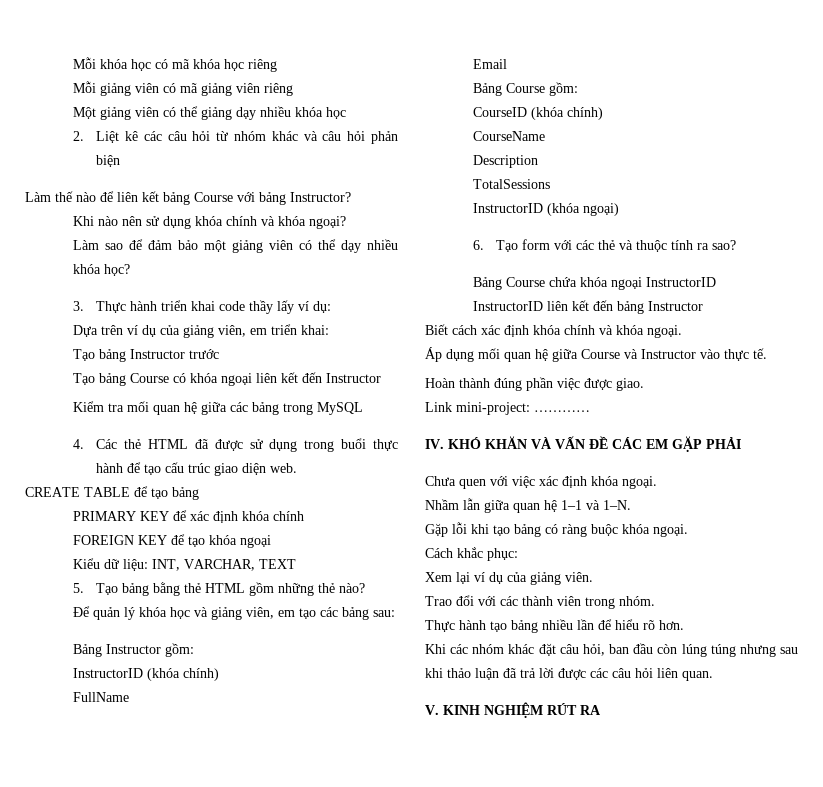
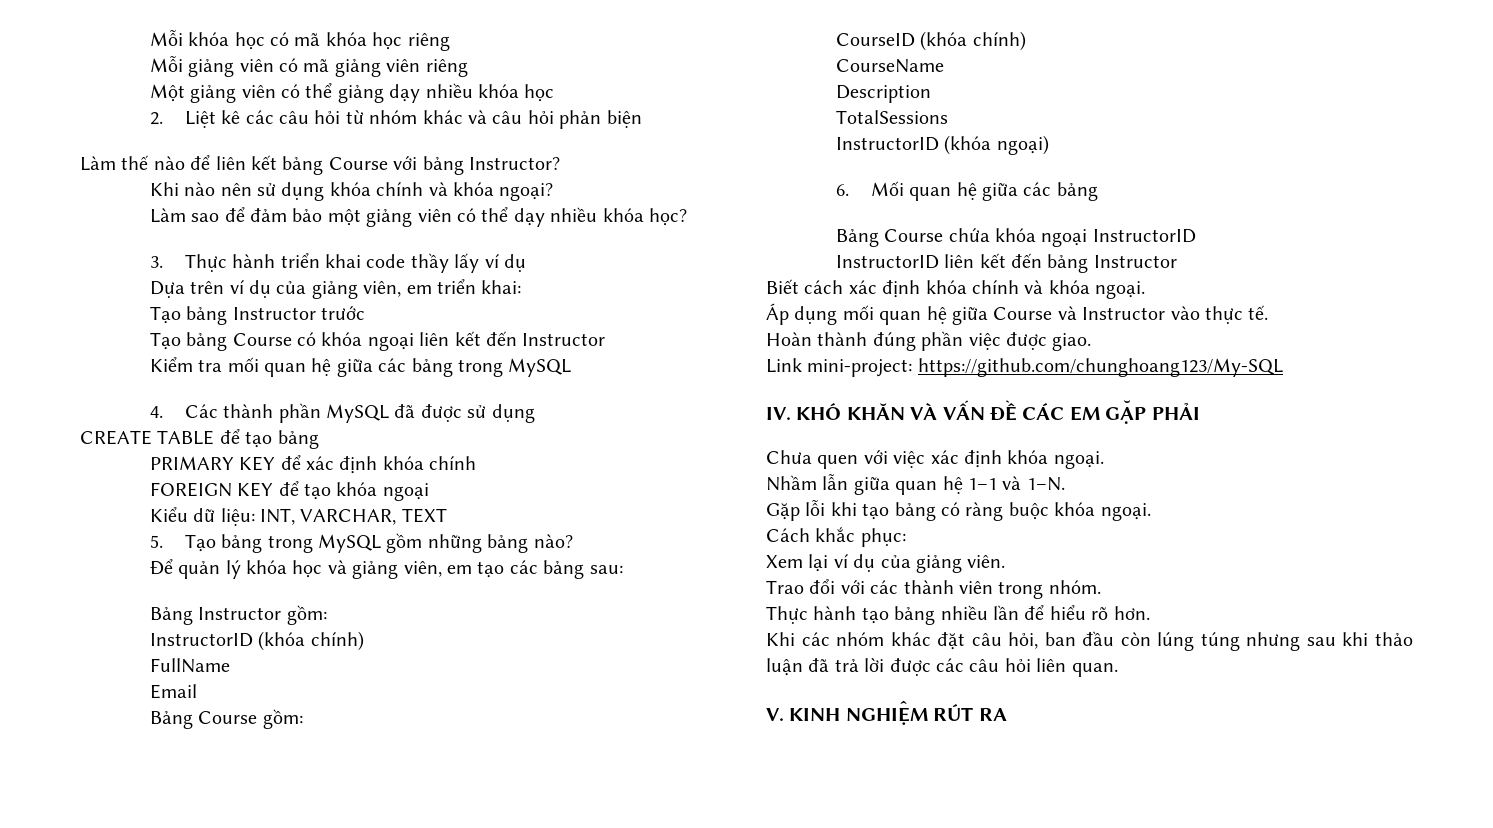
[313,301,332,313] dụ: -> [503,254,526,272] dụ
[124,439,189,449] thẻ HTML -> [223,403,389,423] thành phần MySQL
[304,438,399,452] [96,462,298,476] trong buổi thực hành để tạo cấu trúc giao diện web. -> (535, 413) none
[153,582,246,596] bằng thẻ HTML -> [267,534,381,553] trong MySQL
[318,583,336,593] thẻ -> [487,534,529,553] bảng
[496,239,737,252] Tạo form với các thẻ và thuộc tính ra sao? -> [870,181,1098,201] Mối quan hệ giữa các bảng
[534,410,590,412] ………… -> [917,358,1283,377] https://github.com/chunghoang123/My-SQL

